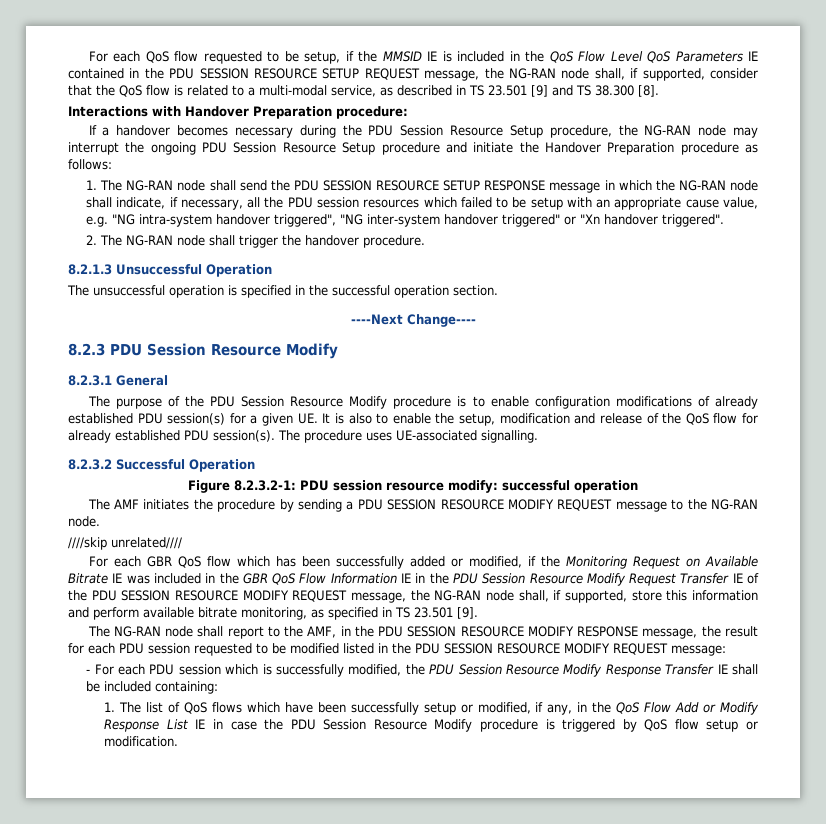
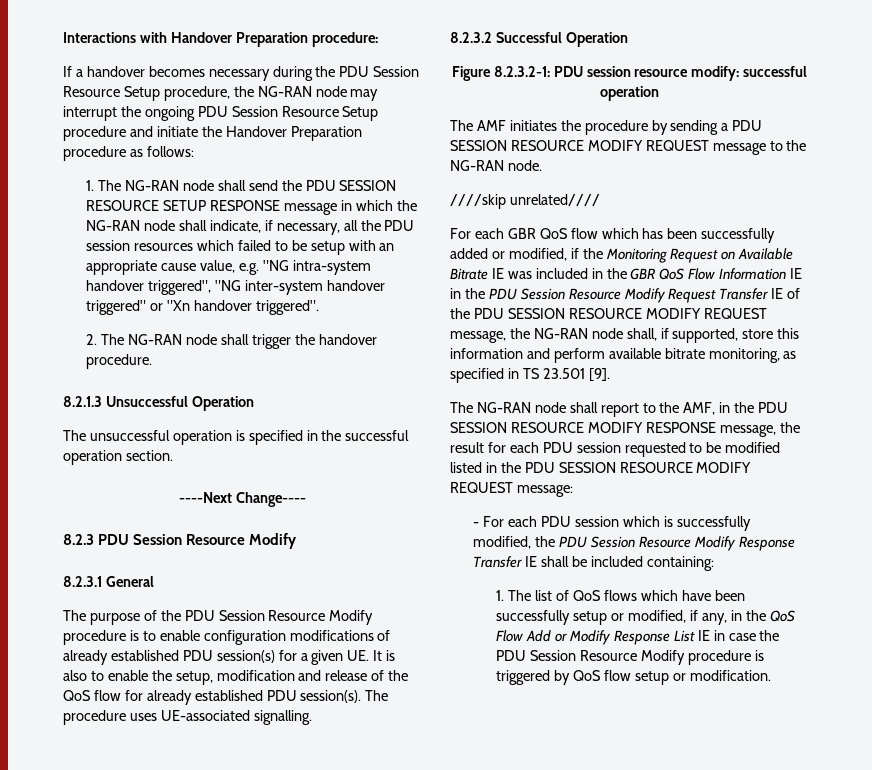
[88,51,758,64] [68,68,758,81] [68,85,659,97] For each QoS flow requested to be setup, if the MMSID IE is included in the QoS Flow Level QoS Parameters IE contained in the PDU SESSION RESOURCE SETUP REQUEST message, the NG-RAN node shall, if supported, consider that the QoS flow is related to a multi-modal service, as described in TS 23.501 [9] and TS 38.300 [8]. // -> (63, 37) none

